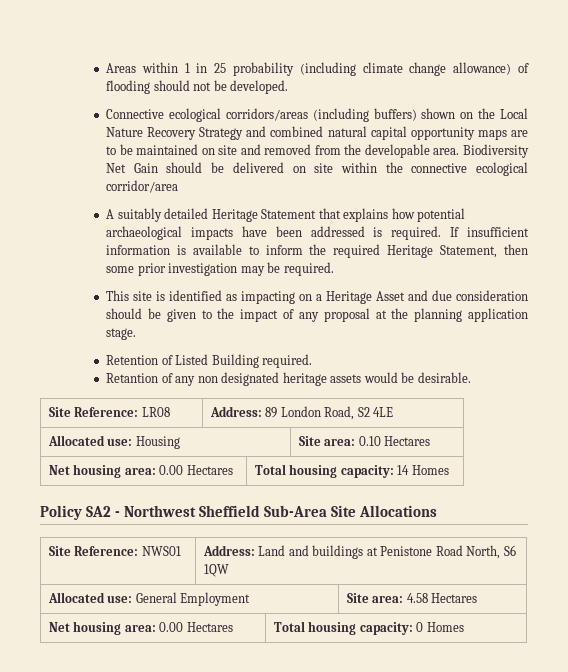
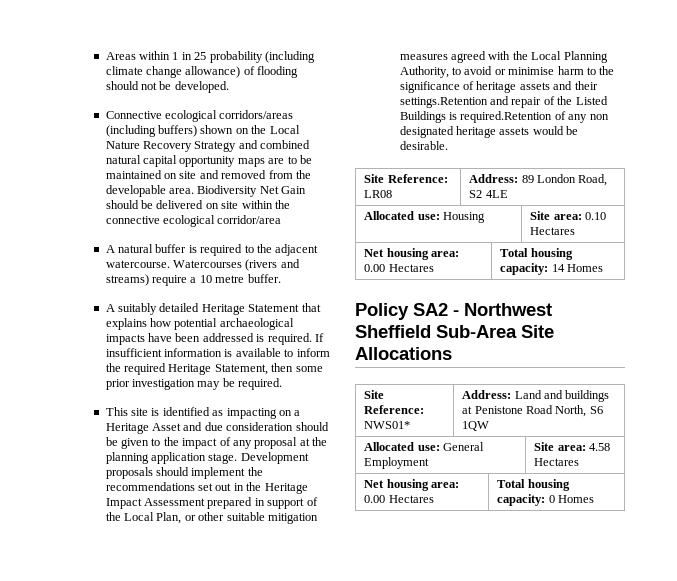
(179, 186) none -> [105,244,319,256] [105,259,300,271] [105,274,281,286] // A natural buffer is required to the adjacent watercourse. Watercourses (rivers and streams) require a 10 metre buffer.
[106,354,313,368] [106,373,159,383] // Retention of Listed Building required. // Retantion -> [240,452,309,464] [105,467,263,479] [105,482,308,494] [105,497,318,509] [105,512,318,524] [399,51,608,63] [399,66,615,78] [399,81,598,93] [399,96,608,108] [399,111,553,123] Development proposals should implement the recommendations set out in the Heritage Impact Assessment prepared in support of the Local Plan, or other suitable mitigation measures agreed with the Local Planning Authority, to avoid or minimise harm to the significance of heritage assets and their settings.Retention and repair of the Listed Buildings is required.Retention
[141,546,181,556] NWS01 -> [364,421,411,429] NWS01*

